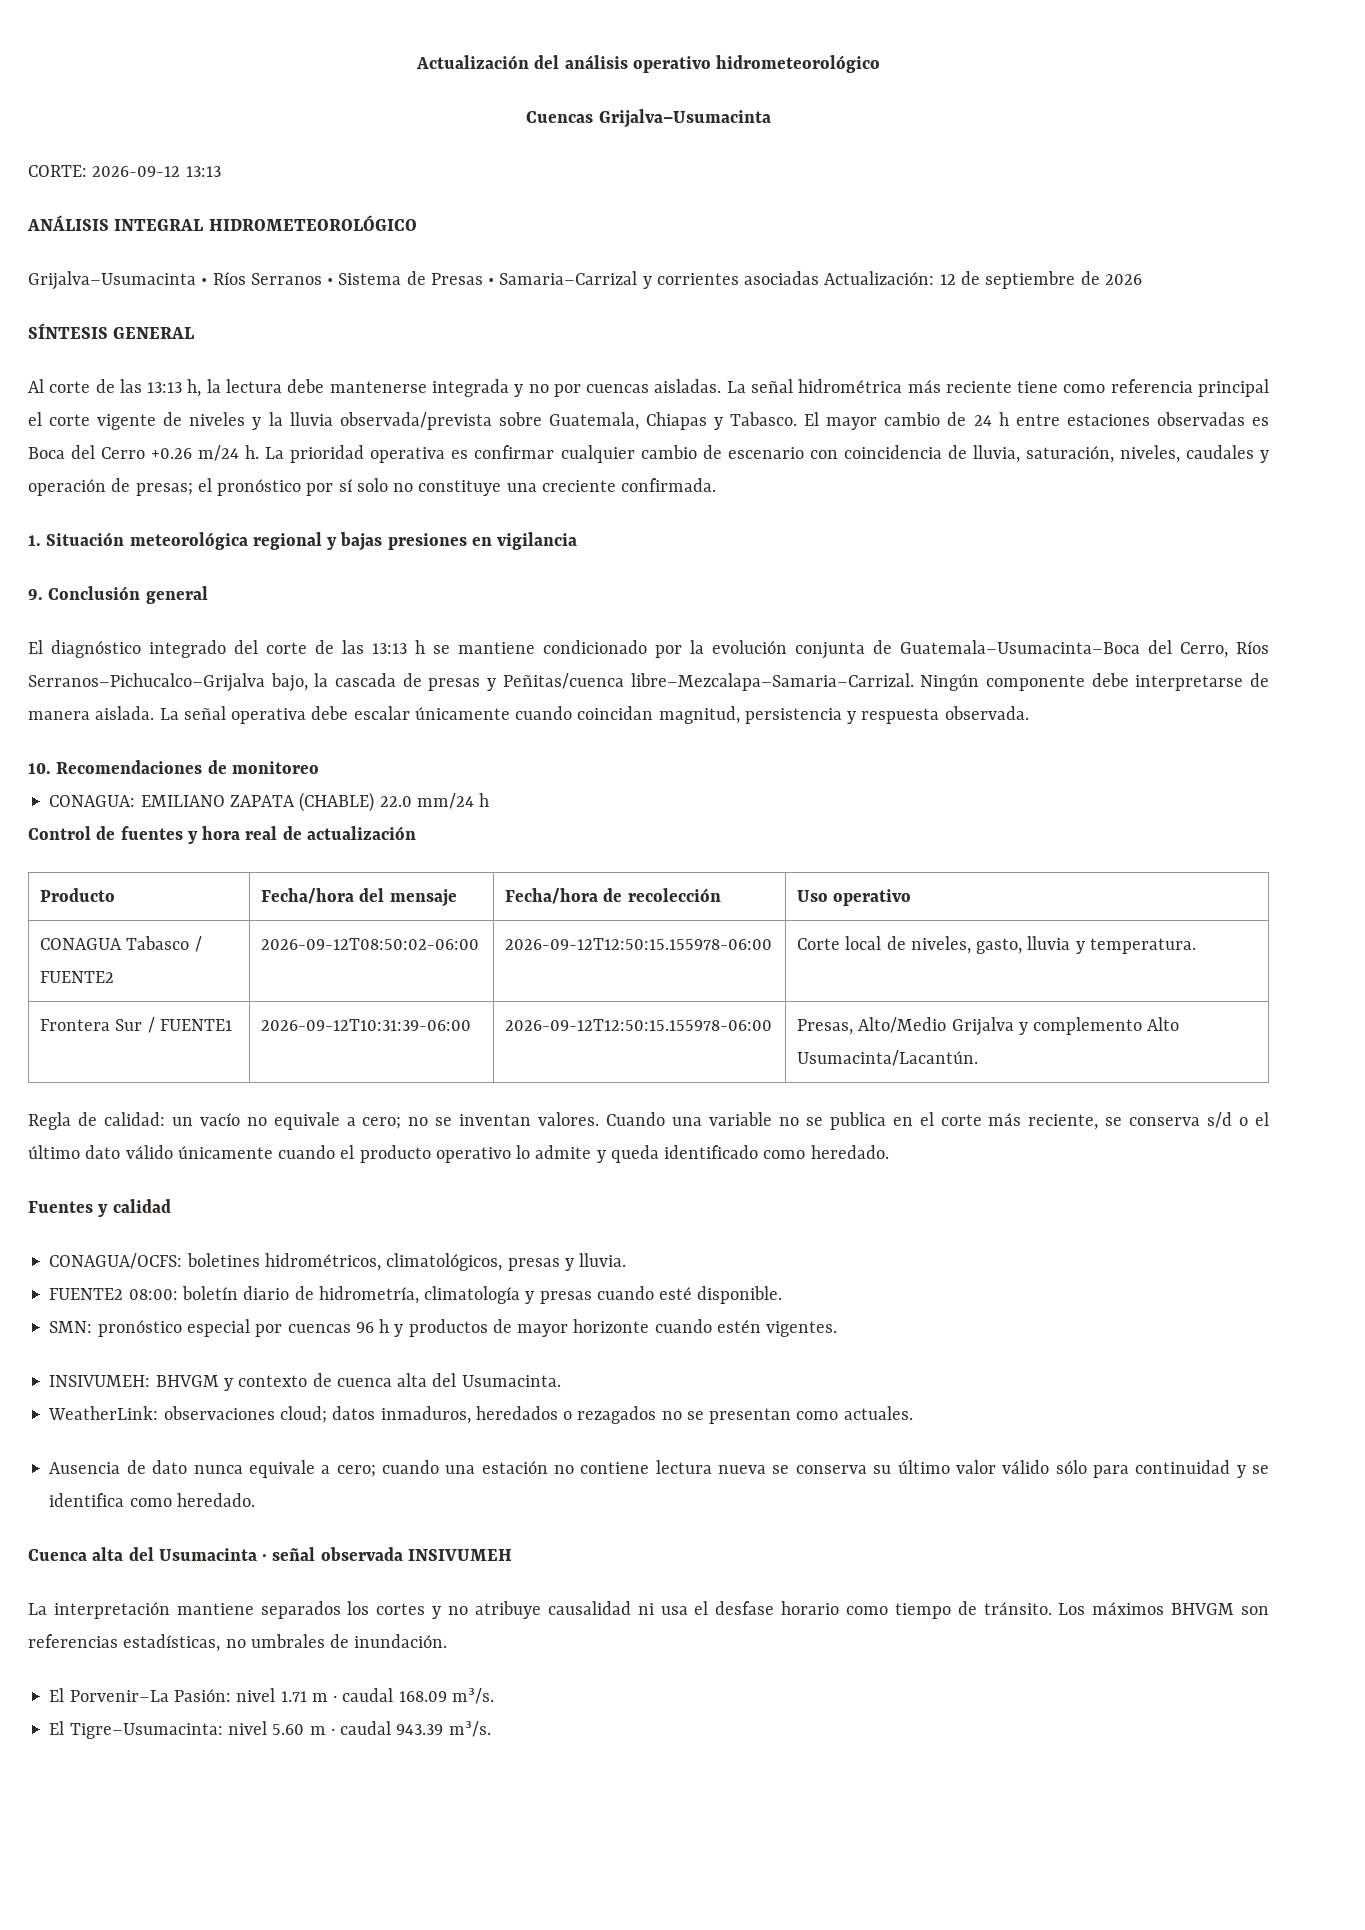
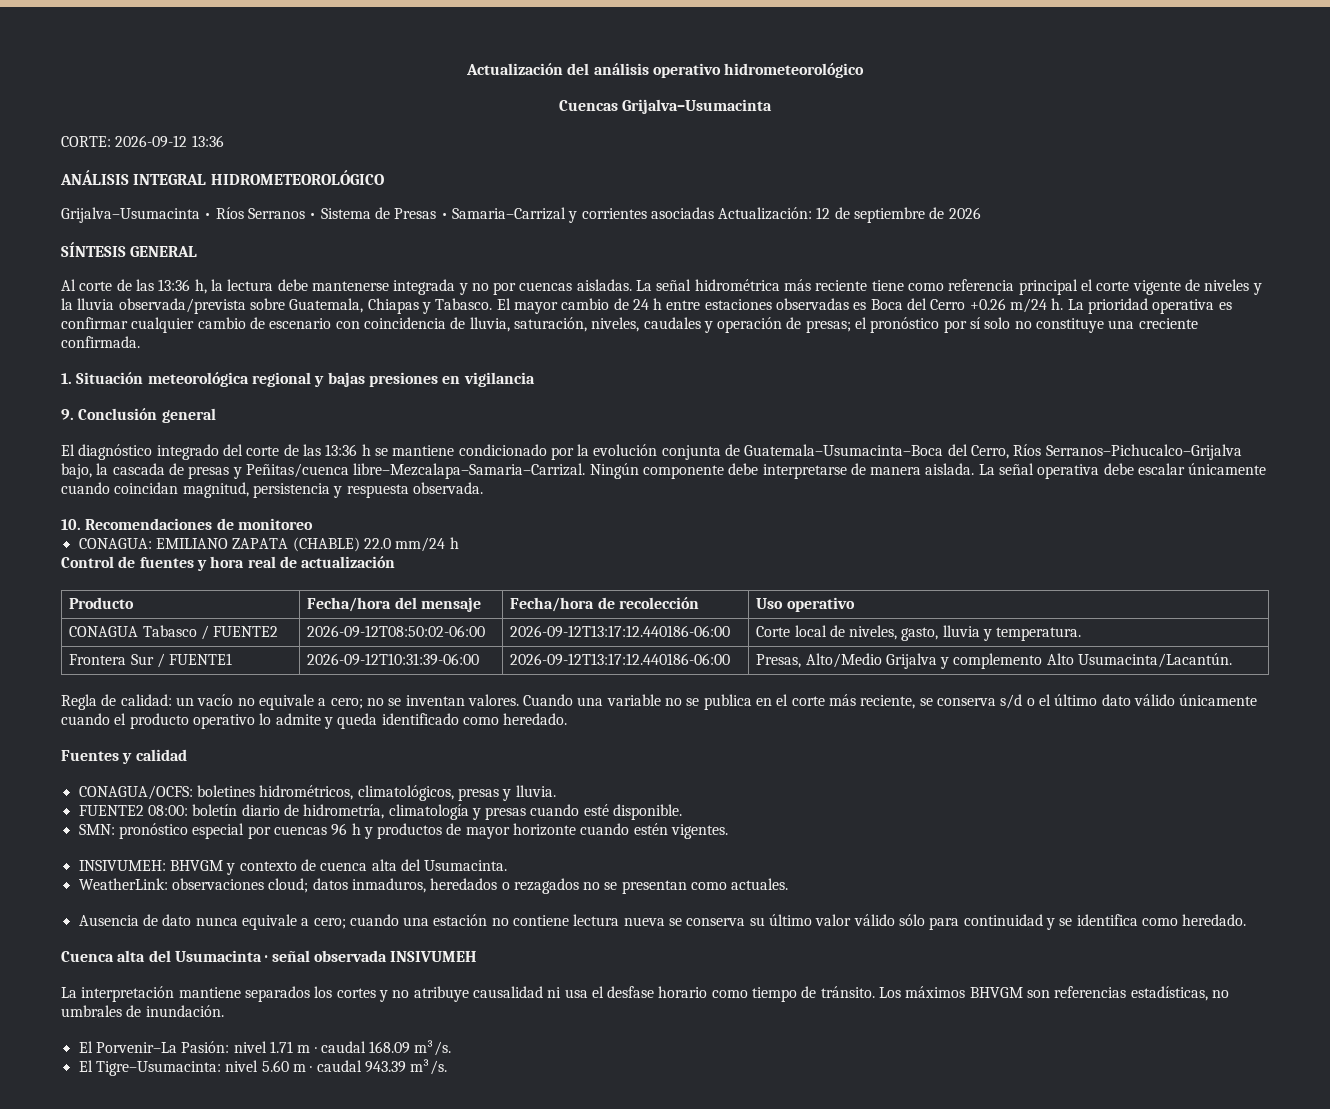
[185,166,221,177] 13:13 -> [191,135,224,147] 13:36
[147,382,183,393] 13:13 -> [158,279,191,291] 13:36
[372,643,407,654] 13:13 -> [325,444,358,456] 13:36
[505,938,773,950] 2026-09-12T12:50:15.155978-06:00 -> [510,625,731,638] 2026-09-12T13:17:12.440186-06:00
[505,1019,773,1031] 2026-09-12T12:50:15.155978-06:00 -> [510,653,731,666] 2026-09-12T13:17:12.440186-06:00

